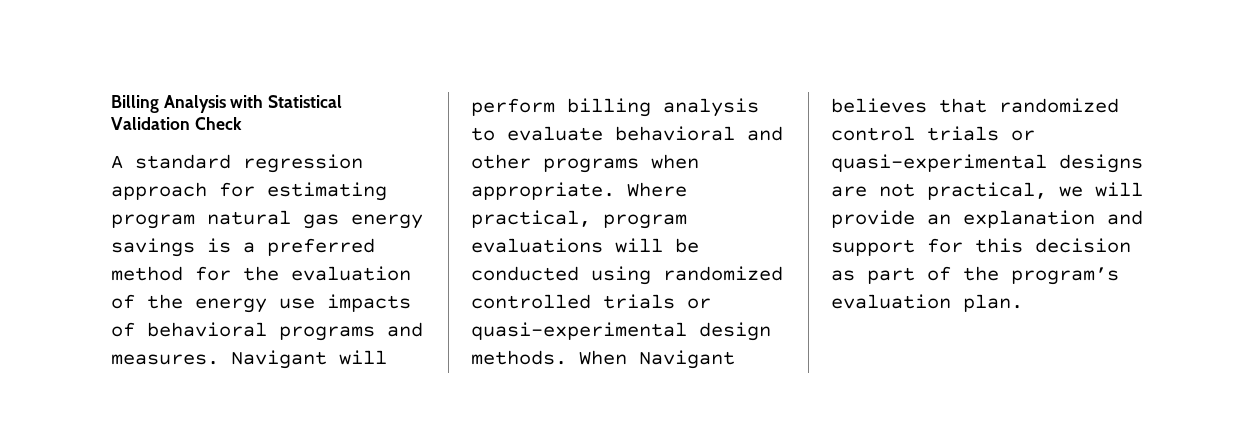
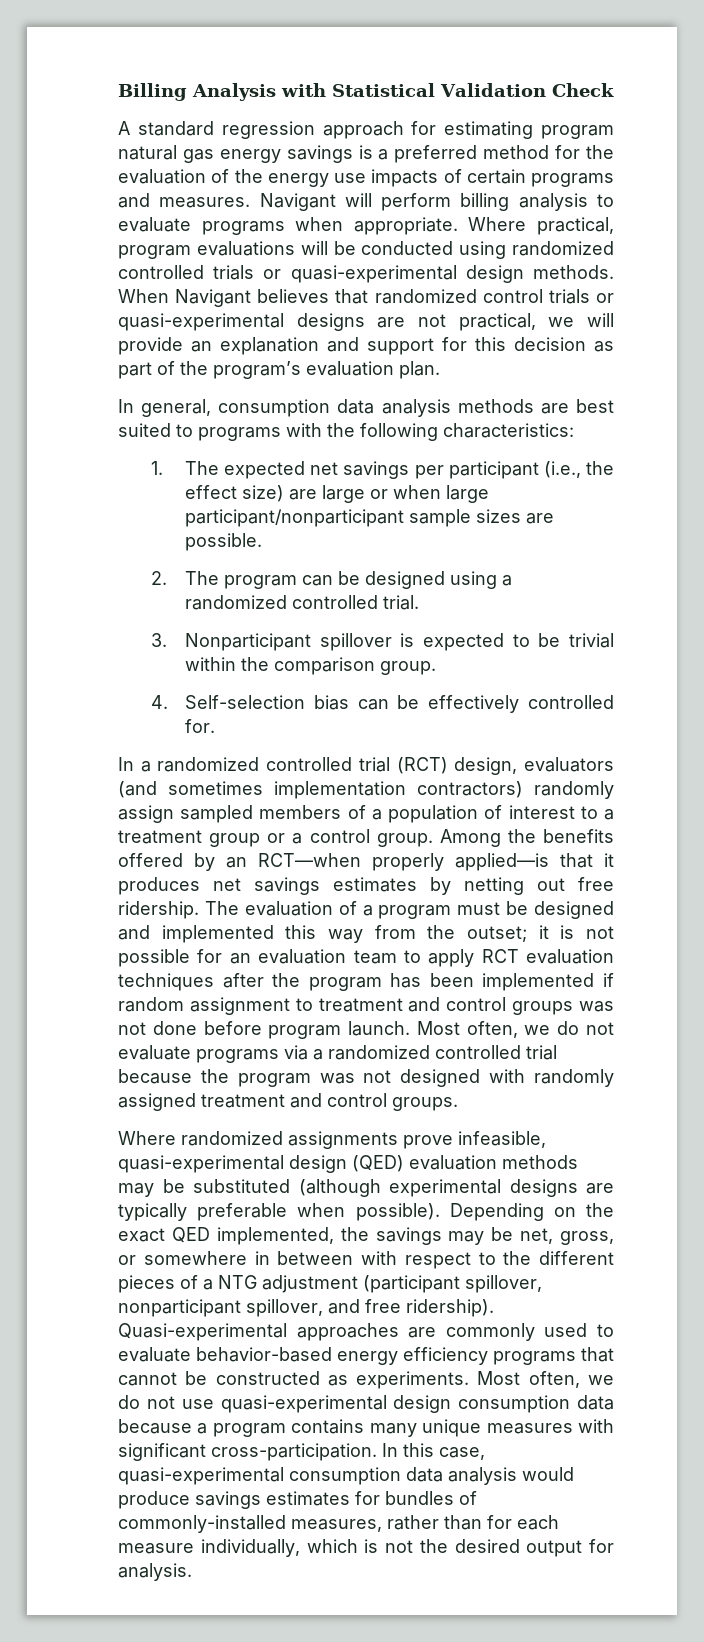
[147,322,267,337] behavioral -> [466,169,526,184] certain
[615,126,783,141] [471,154,531,169] behavioral and other -> (191, 224) none
(1023, 303) none -> [118,399,615,417] [118,423,574,441] [151,461,614,479] [184,485,489,503] [184,509,554,527] [184,533,262,551] [151,571,512,589] [184,595,419,610] [151,633,614,651] [184,657,436,675] [151,695,614,713] [184,719,215,733] [118,757,614,775] [118,781,614,799] [118,805,614,823] [118,829,614,847] [118,853,614,871] [118,877,614,895] [118,901,614,919] [118,925,615,943] [118,949,614,967] [118,973,614,991] [118,997,614,1015] [118,1021,614,1039] [118,1045,557,1063] [118,1069,614,1087] [118,1093,458,1111] [118,1131,546,1149] [118,1155,578,1173] [118,1179,614,1197] [118,1203,614,1221] [118,1227,614,1245] [118,1251,614,1269] [118,1275,542,1293] [118,1299,494,1317] [118,1323,615,1341] [118,1347,614,1365] [118,1371,614,1389] [118,1395,614,1413] [118,1419,614,1437] [118,1443,485,1461] [118,1467,574,1485] [118,1491,477,1509] [118,1515,559,1533] [118,1539,614,1557] [118,1563,192,1581] // In general, consumption data analysis methods are best suited to programs with the following characteristics: // 1. The expected net savings per participant (i.e., the effect size) are large or when large participant/nonparticipant sample sizes are possible. // 2. The program can be designed using a randomized controlled trial. // 3. Nonparticipant spillover is expected to be trivial within the comparison group. // 4. Self-selection bias can be effectively controlled for. // In a randomized controlled trial (RCT) design, evaluators (and sometimes implementation contractors) randomly assign sampled members of a population of interest to a treatment group or a control group. Among the benefits offered by an RCT—when properly applied—is that it produces net savings estimates by netting out free ridership. The evaluation of a program must be designed and implemented this way from the outset; it is not possible for an evaluation team to apply RCT evaluation techniques after the program has been implemented if random assignment to treatment and control groups was not done before program launch. Most often, we do not evaluate programs via a randomized controlled trial because the program was not designed with randomly assigned treatment and control groups. // Where randomized assignments prove infeasible, quasi-experimental design (QED) evaluation methods may be substituted (although experimental designs are typically preferable when possible). Depending on the exact QED implemented, the savings may be net, gross, or somewhere in between with respect to the different pieces of a NTG adjustment (participant spillover, nonparticipant spillover, and free ridership). Quasi-experimental approaches are commonly used to evaluate behavior-based energy efficiency programs that cannot be constructed as experiments. Most often, we do not use quasi-experimental design consumption data because a program contains many unique measures with significant cross-participation. In this case, quasi-experimental consumption data analysis would produce savings estimates for bundles of commonly-installed measures, rather than for each measure individually, which is not the desired output for analysis.

